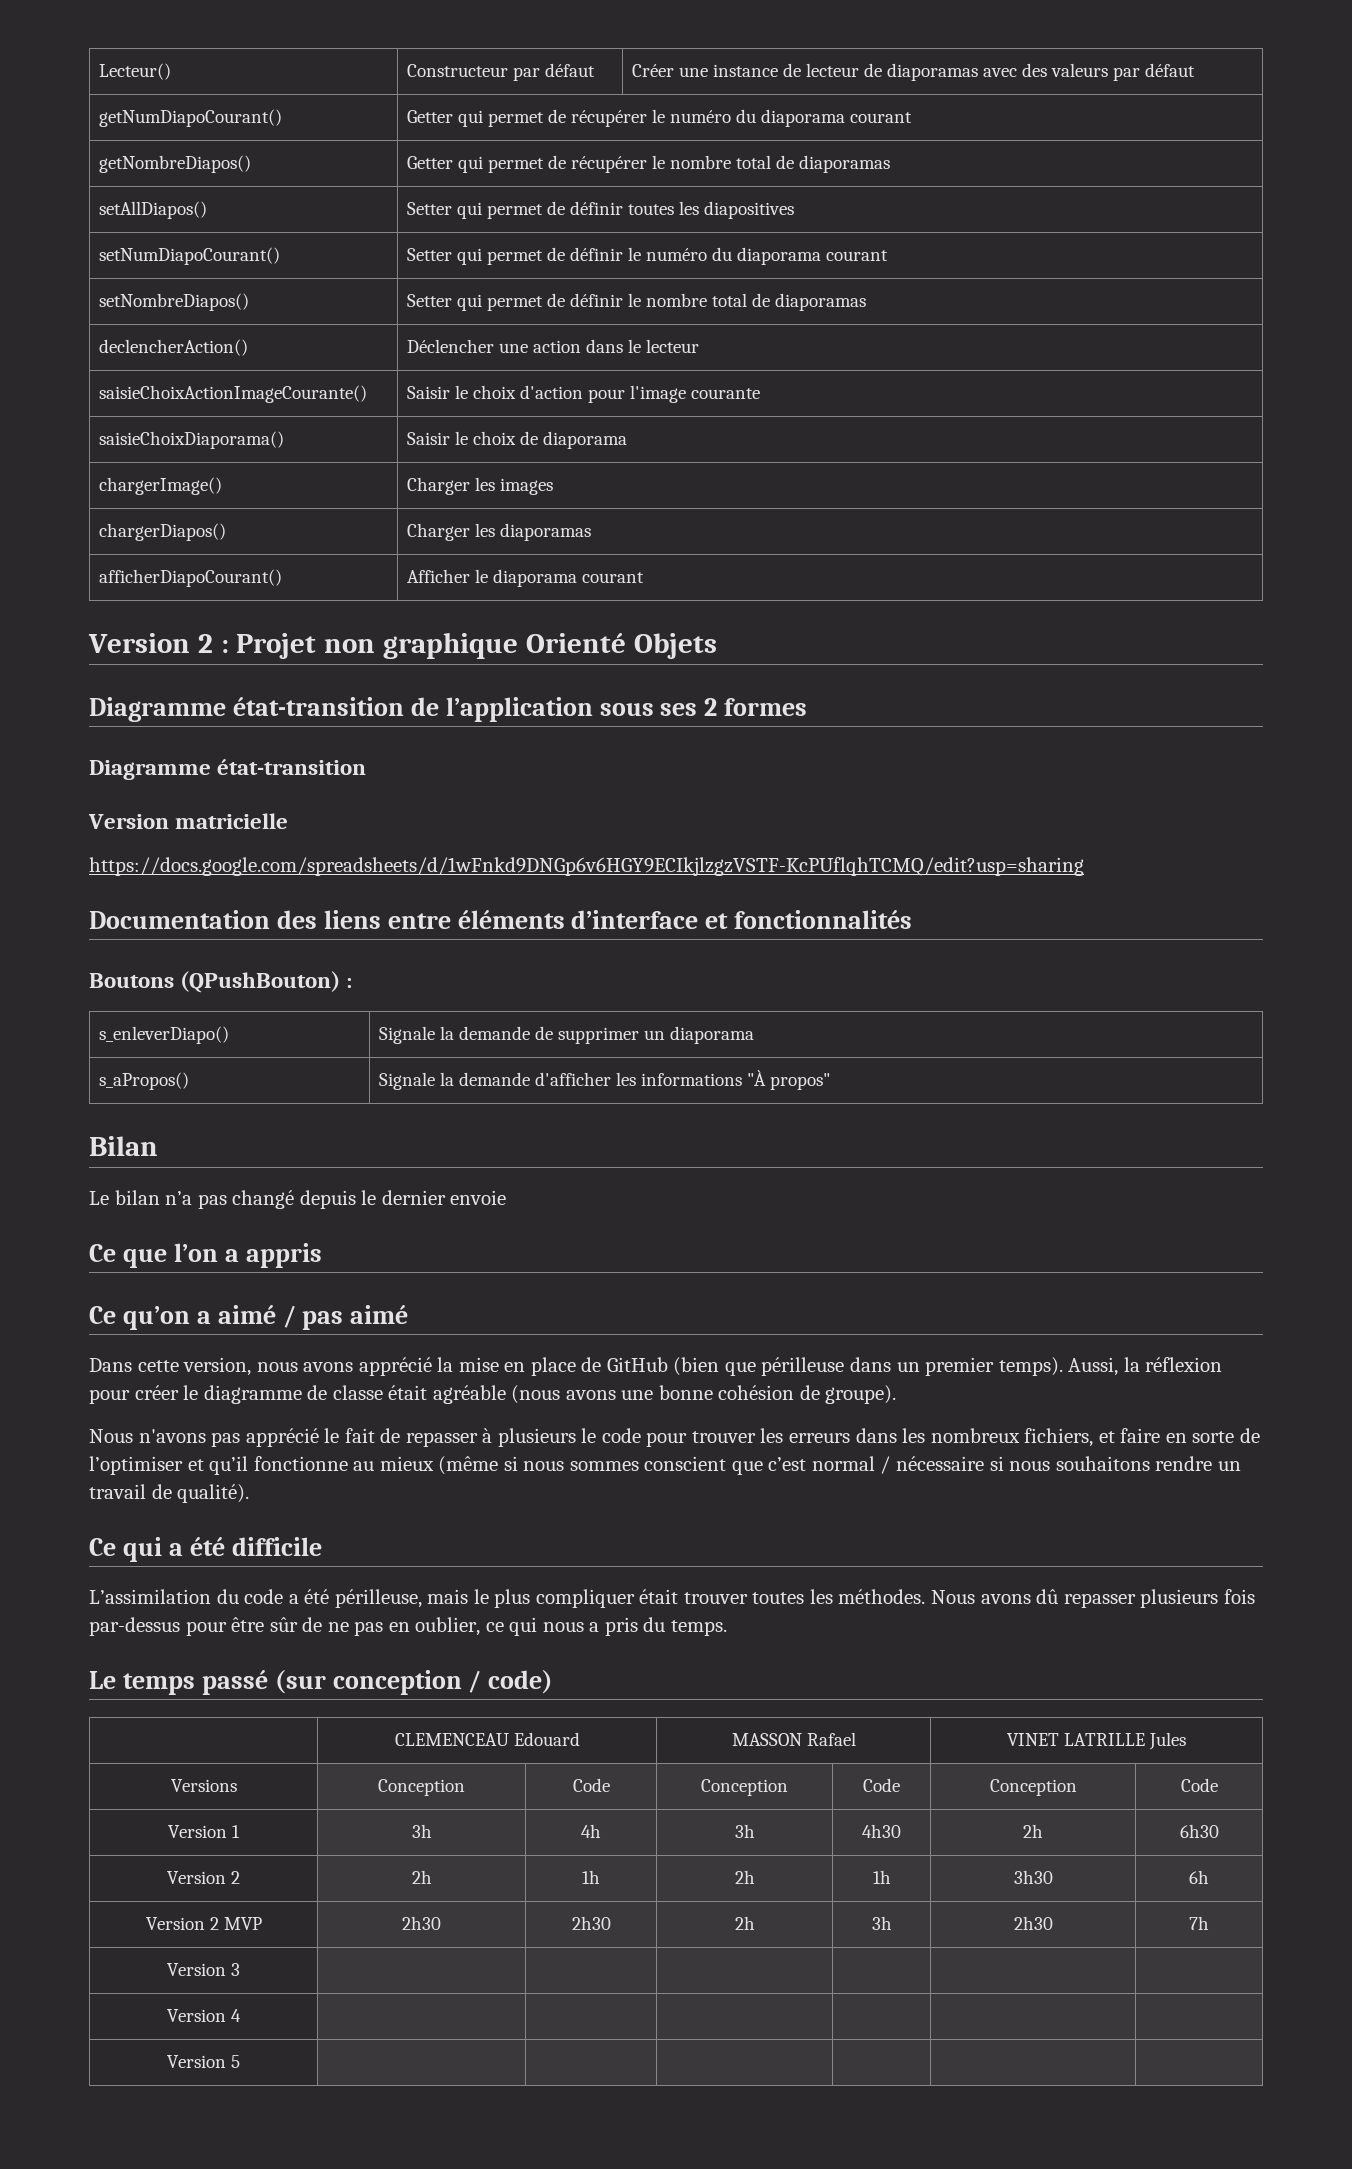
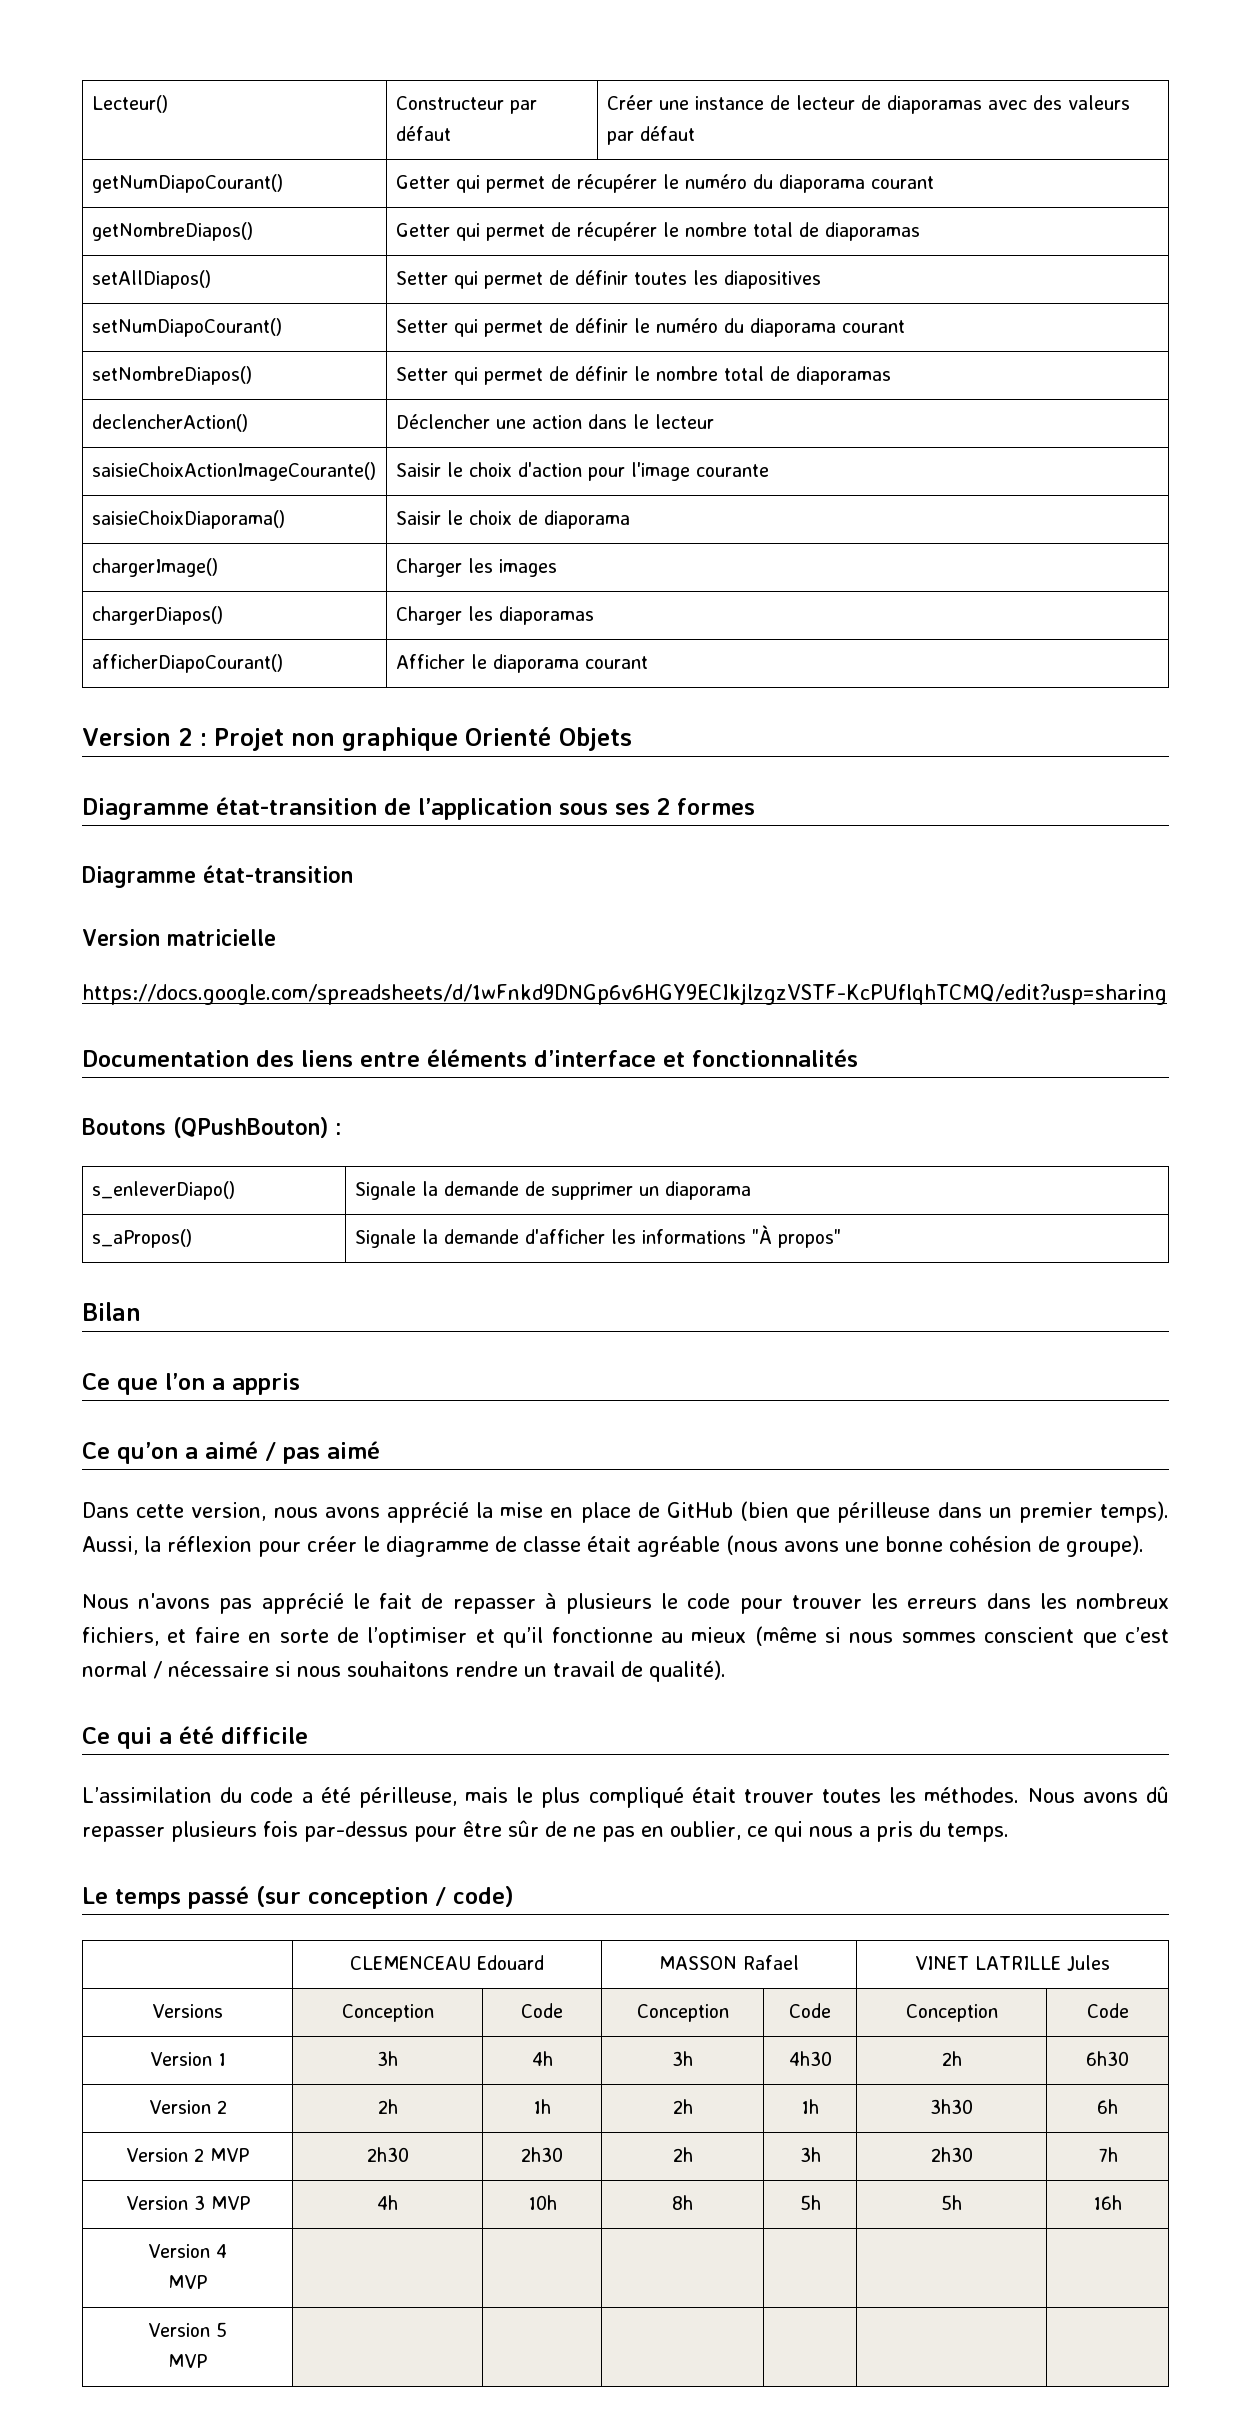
[89,1190,507,1209] // Le bilan n’a pas changé depuis le dernier envoie -> (141, 1311) none
[535,1589,635,1608] compliquer -> [588,1787,684,1808] compliqué
(240, 1969) | | | | | | -> [210,2196,250,2210] [377,2195,398,2210] [527,2195,557,2210] [672,2195,693,2210] [799,2195,821,2210] [941,2195,962,2210] [1093,2195,1122,2210] MVP | 4h | 10h | 8h | 5h | 5h | 16h
(241, 2015) none -> [168,2275,207,2289] // MVP
(240, 2061) none -> [168,2354,207,2368] // MVP

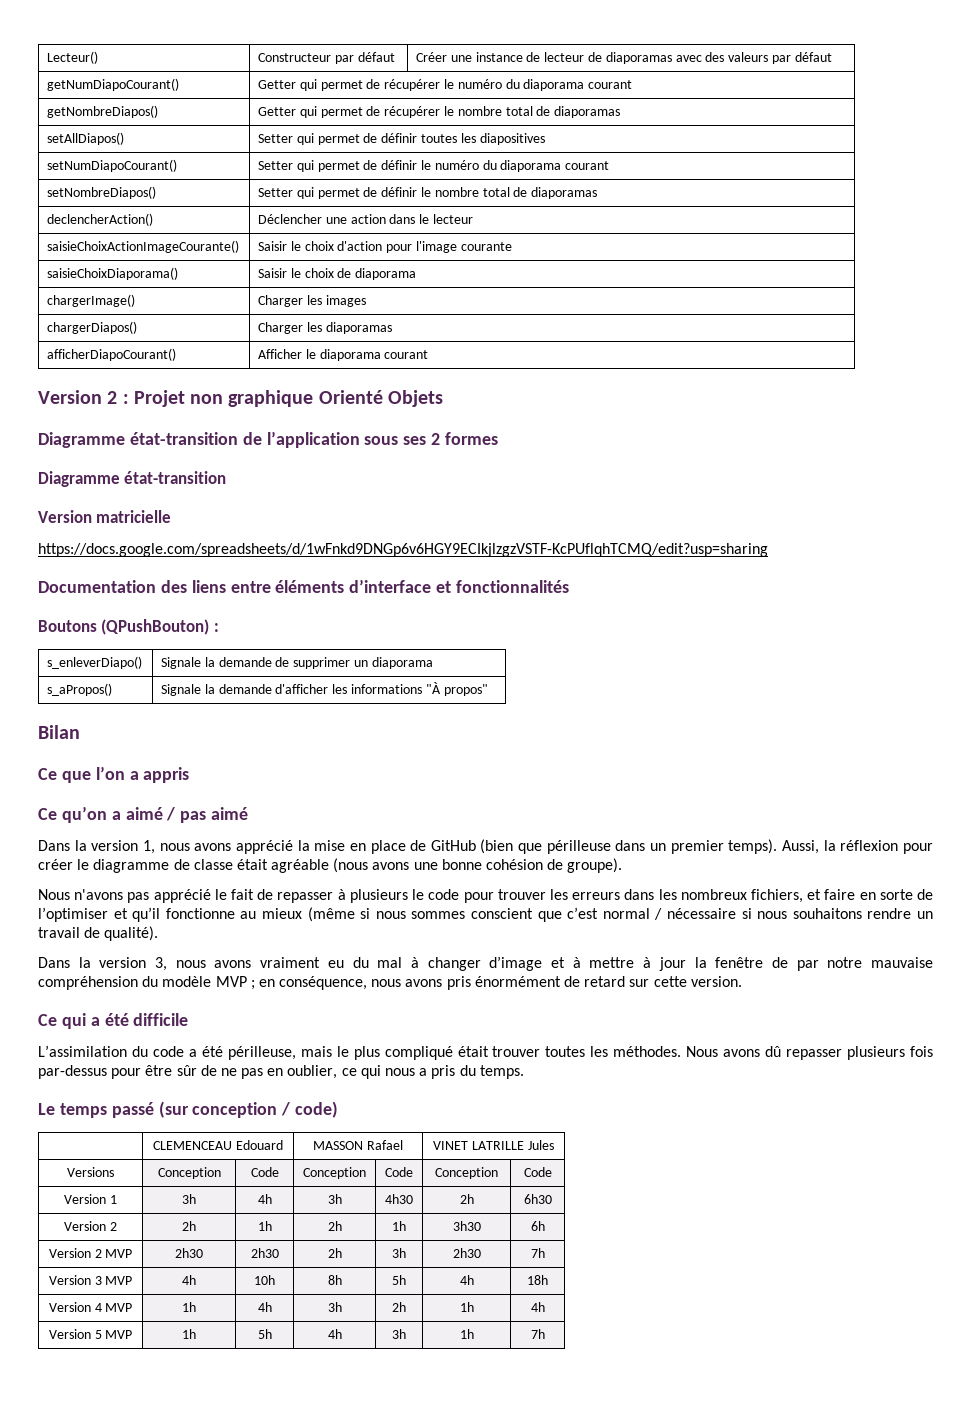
[136,1502,267,1521] cette version, -> [74,840,155,854] la version 1,
(726, 1671) none -> [38,956,933,971] [38,976,742,990] // Dans la version 3, nous avons vraiment eu du mal à changer d’image et à mettre à jour la fenêtre de par notre mauvaise compréhension du modèle MVP ; en conséquence, nous avons pris énormément de retard sur cette version.
[941,2195,962,2210] [1093,2195,1122,2210] 5h | 16h -> [459,1275,474,1285] [527,1275,548,1285] 4h | 18h
[168,2275,207,2289] // MVP | | | | | | -> [105,1303,133,1312] [182,1302,196,1312] [257,1302,272,1312] [327,1302,342,1312] [392,1302,406,1312] [459,1302,474,1312] [530,1302,545,1312] MVP | 1h | 4h | 3h | 2h | 1h | 4h
[168,2354,207,2368] // MVP | | | | | | -> [105,1330,133,1339] [182,1329,196,1339] [257,1329,272,1339] [327,1329,342,1339] [392,1329,406,1339] [459,1329,474,1339] [530,1329,545,1339] MVP | 1h | 5h | 4h | 3h | 1h | 7h

